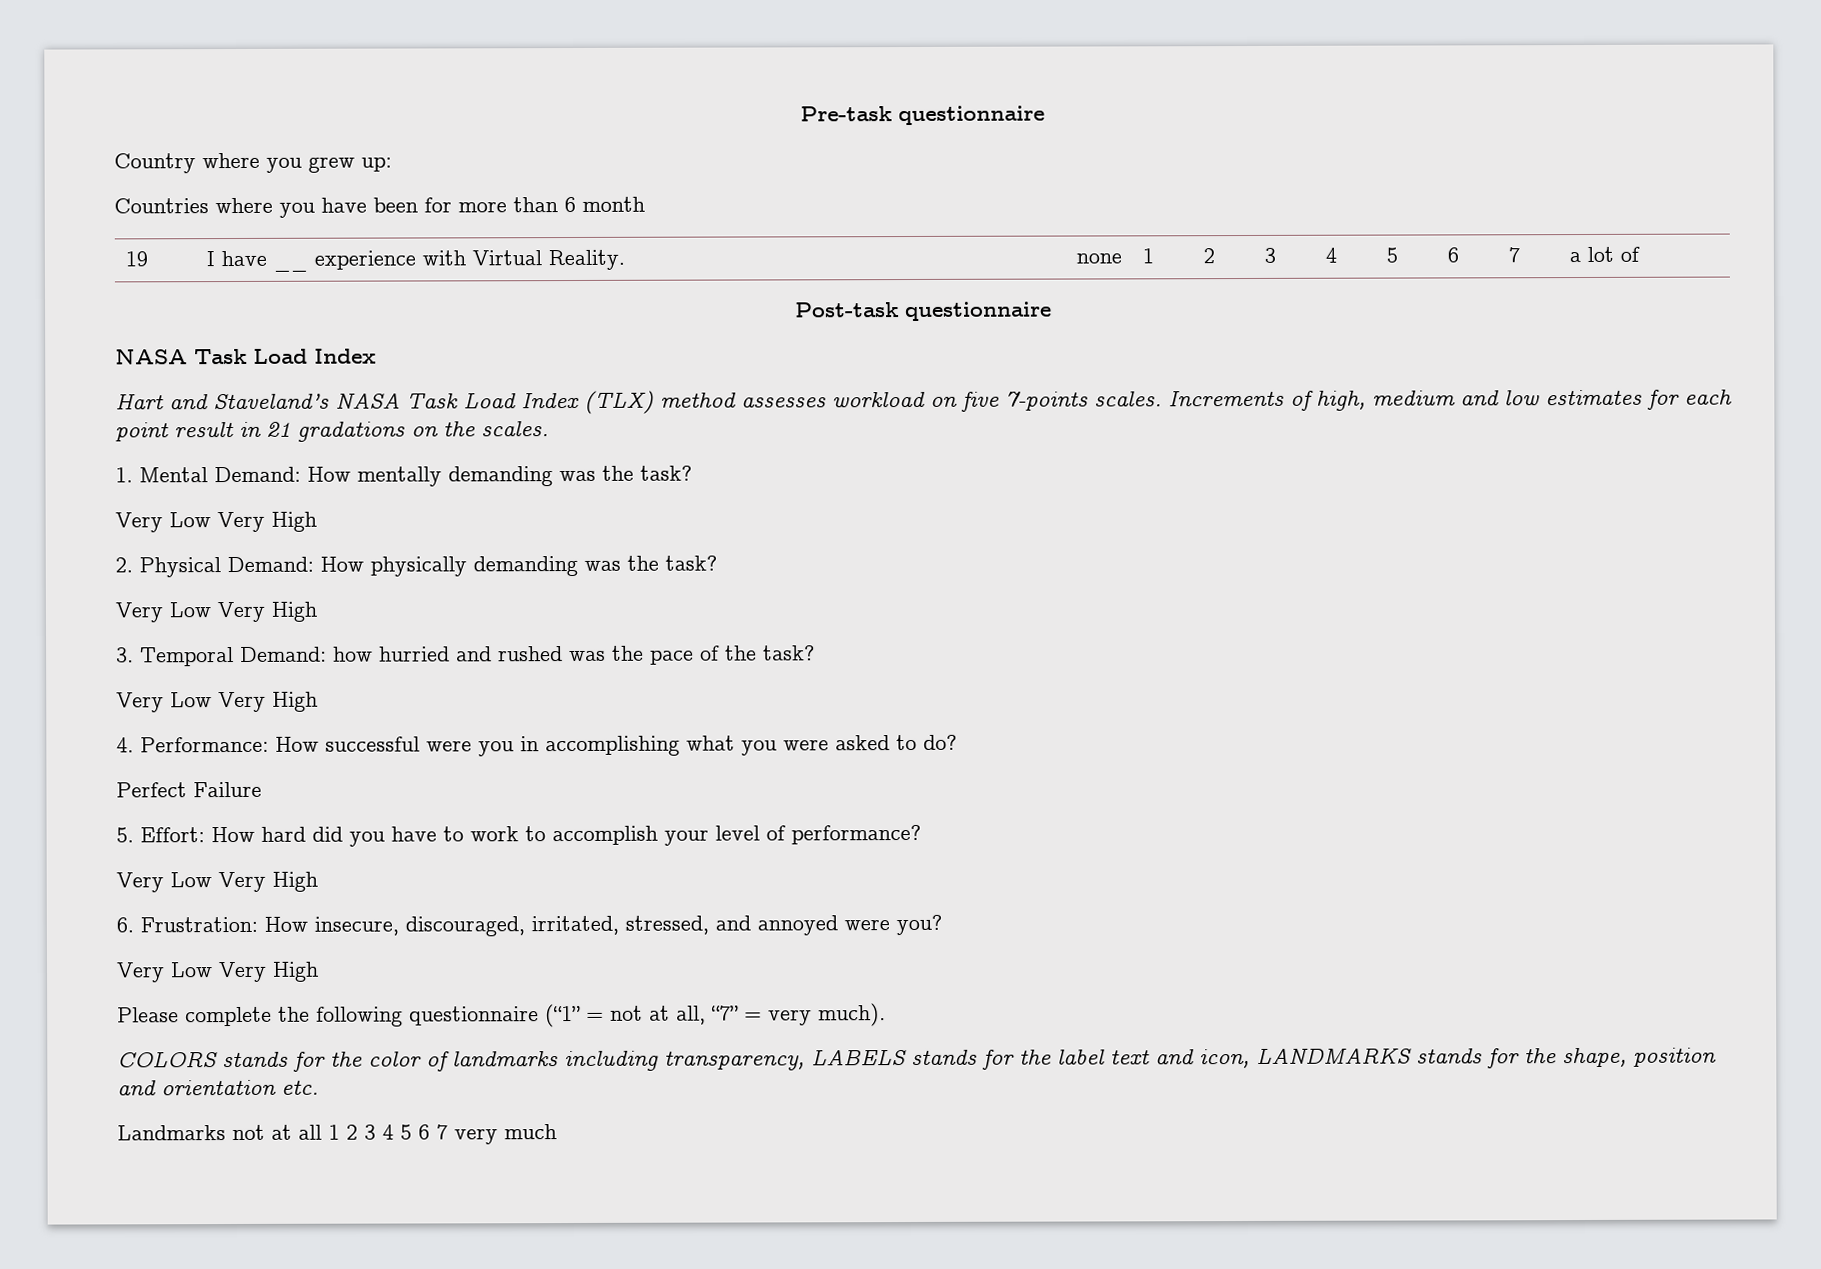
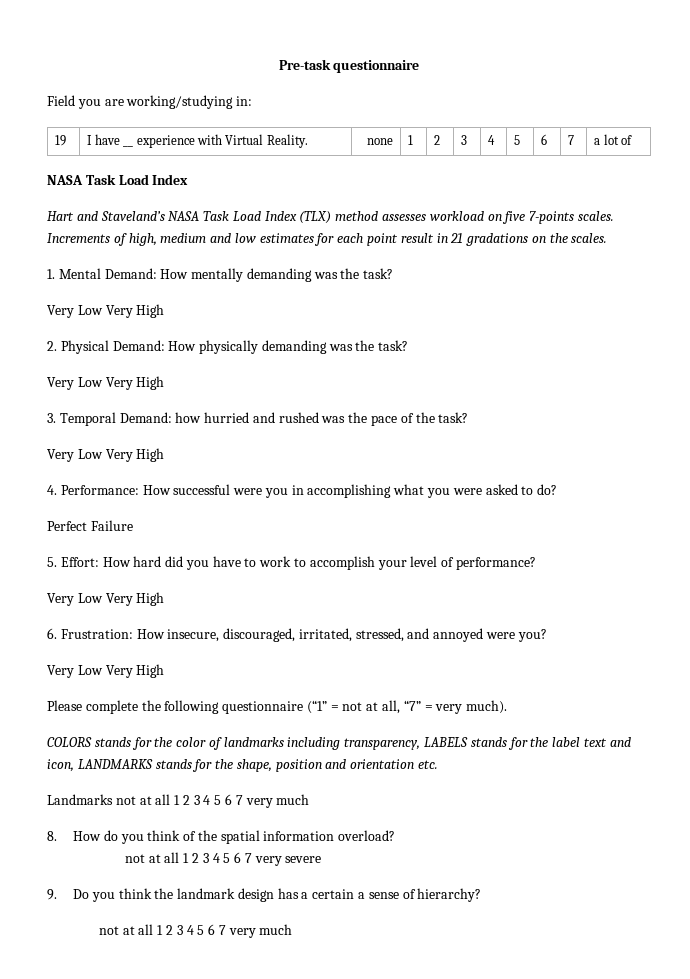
[114,152,392,174] [114,196,645,218] Country where you grew up: // Countries where you have been for more than 6 month -> [47,95,253,109] Field you are working/studying in:
[794,301,1052,322] // Post-task questionnaire -> (633, 140) none
(557, 1132) none -> [47,830,396,844] [124,852,322,866] [47,888,482,902] [98,924,293,938] // 8. How do you think of the spatial information overload? // not at all 1 2 3 4 5 6 7 very severe // 9. Do you think the landmark design has a certain a sense of hierarchy? // not at all 1 2 3 4 5 6 7 very much

